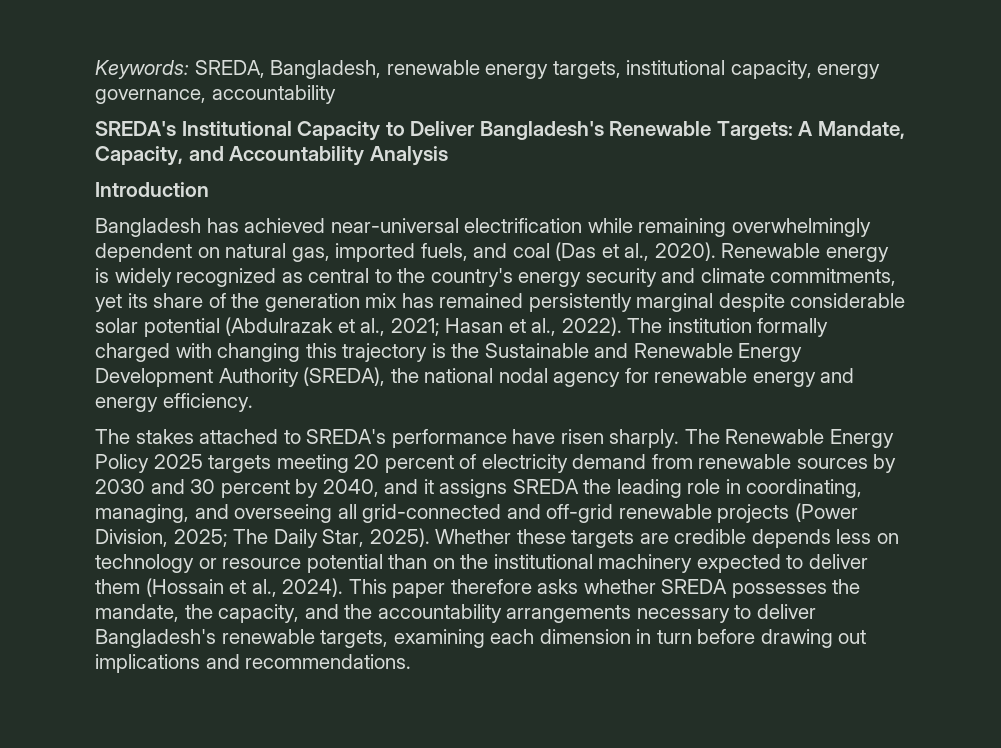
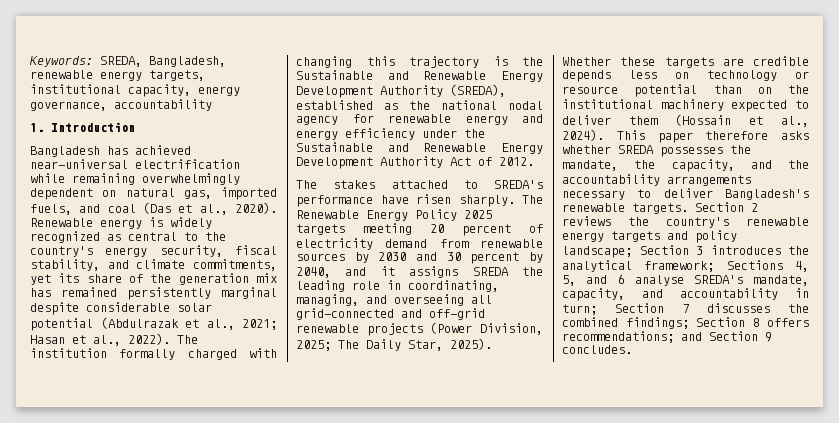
[95,121,905,141] [95,146,448,166] SREDA's Institutional Capacity to Deliver Bangladesh's Renewable Targets: A Mandate, Capacity, and Accountability Analysis // -> [30,123,44,132] 1.
[585,268,657,287] security -> [159,245,277,257] [30,259,100,271] security, fiscal stability,
(386, 376) none -> [296,100,398,110] established as
[162,393,253,412] efficiency. -> [345,128,485,140] [296,142,543,154] [296,156,534,169] efficiency under the Sustainable and Renewable Energy Development Authority Act of 2012.
[320,629,867,648] [95,654,412,673] targets, examining each dimension in turn before drawing out implications and recommendations. -> [632,202,758,214] [562,216,809,228] [562,230,737,243] [562,245,809,258] [562,260,809,272] [562,274,809,286] [562,288,809,301] [562,303,809,315] [562,317,809,329] [562,331,772,343] [562,345,632,354] targets. Section 2 reviews the country's renewable energy targets and policy landscape; Section 3 introduces the analytical framework; Sections 4, 5, and 6 analyse SREDA's mandate, capacity, and accountability in turn; Section 7 discusses the combined findings; Section 8 offers recommendations; and Section 9 concludes.

